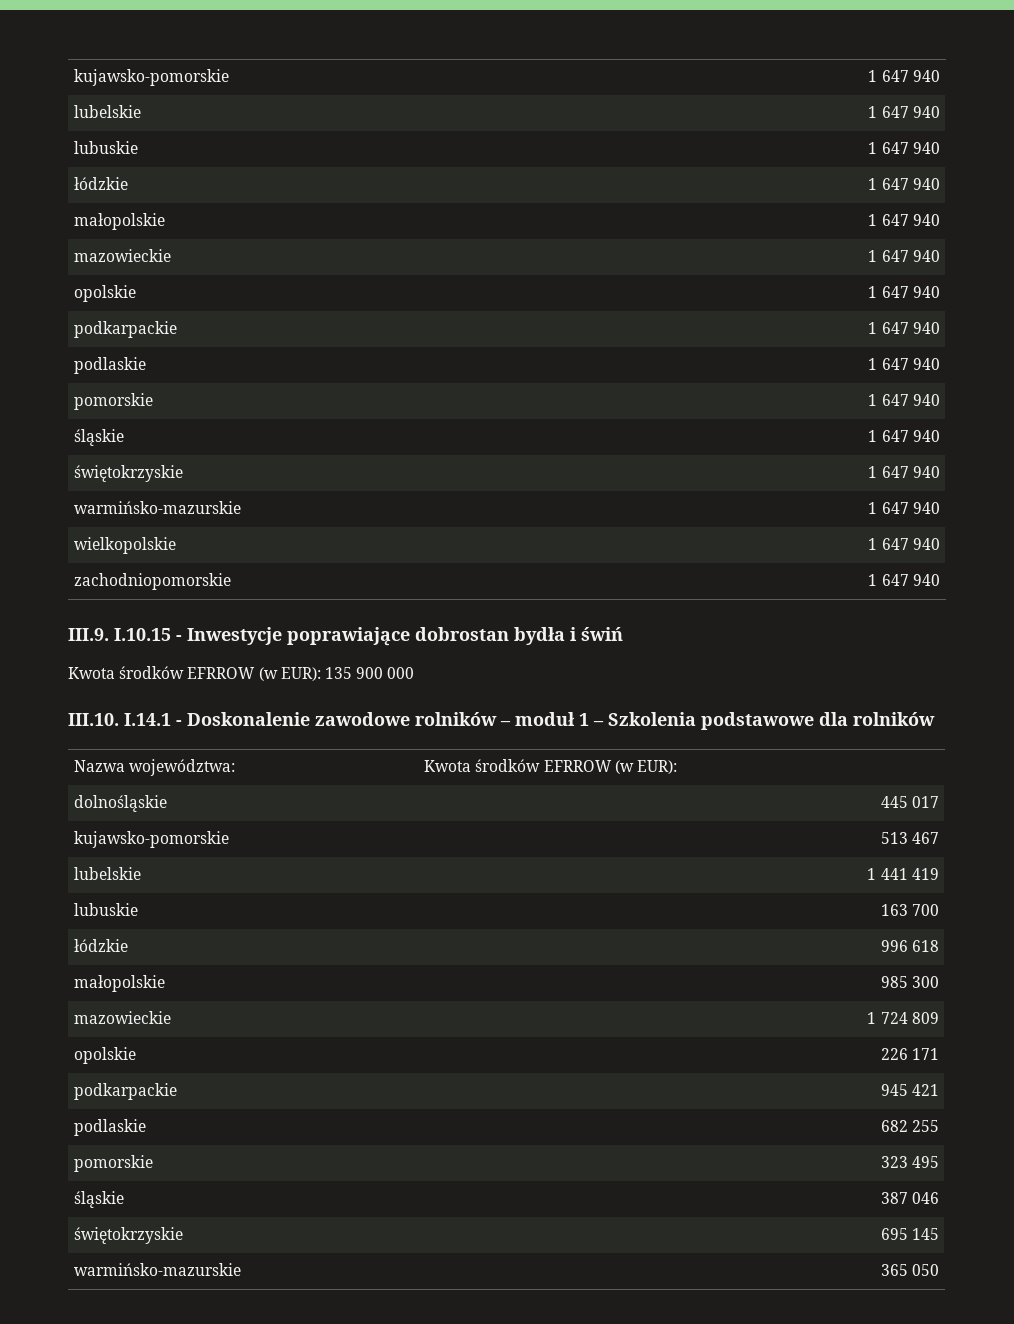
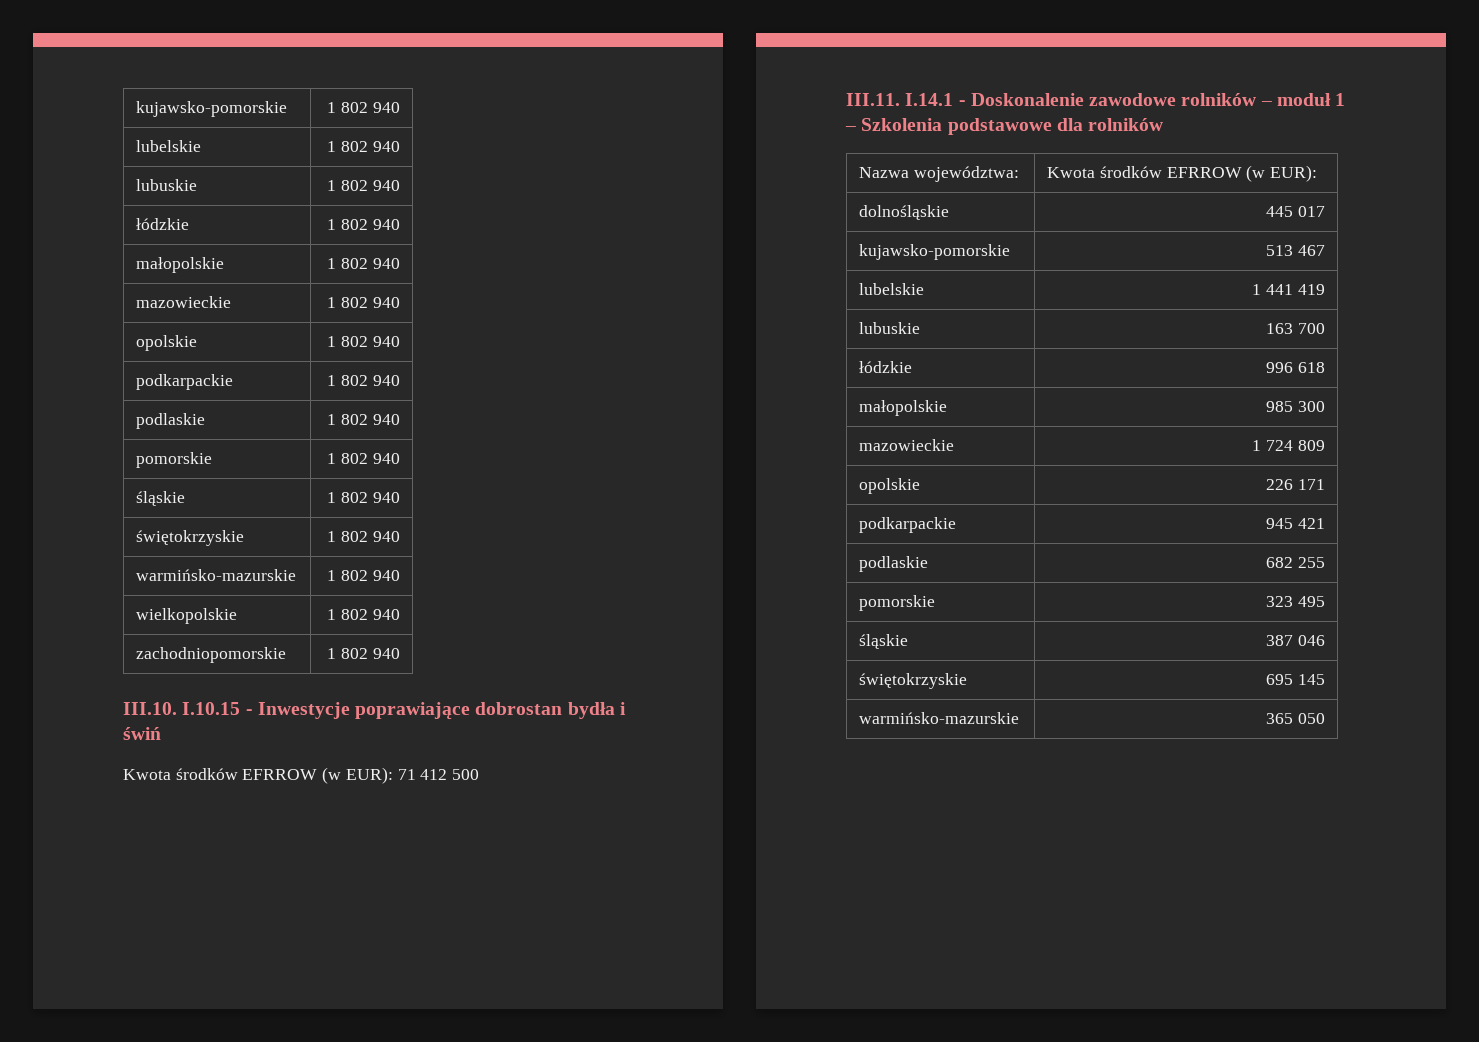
[881,70,909,82] 647 -> [341,102,369,113] 802
[881,106,909,118] 647 -> [341,141,369,152] 802
[881,142,909,154] 647 -> [341,180,369,191] 802
[881,178,909,190] 647 -> [341,219,369,230] 802
[881,214,909,226] 647 -> [341,258,369,269] 802
[881,250,909,262] 647 -> [341,297,369,308] 802
[881,286,909,298] 647 -> [341,336,369,347] 802
[881,322,909,334] 647 -> [341,375,369,386] 802
[881,358,909,370] 647 -> [341,414,369,425] 802
[881,394,909,406] 647 -> [341,453,369,464] 802
[881,430,909,442] 647 -> [341,492,369,503] 802
[881,466,909,478] 647 -> [341,531,369,542] 802
[881,502,909,514] 647 -> [341,570,369,581] 802
[881,538,909,550] 647 -> [341,609,369,620] 802
[881,574,940,586] [68,628,109,641] 647 940 // III.9. -> [341,648,400,659] [123,702,177,715] 802 940 // III.10.
[324,667,415,679] [68,713,119,726] 135 900 000 // III.10. -> [397,769,480,780] [846,93,900,106] 71 412 500 // III.11.

